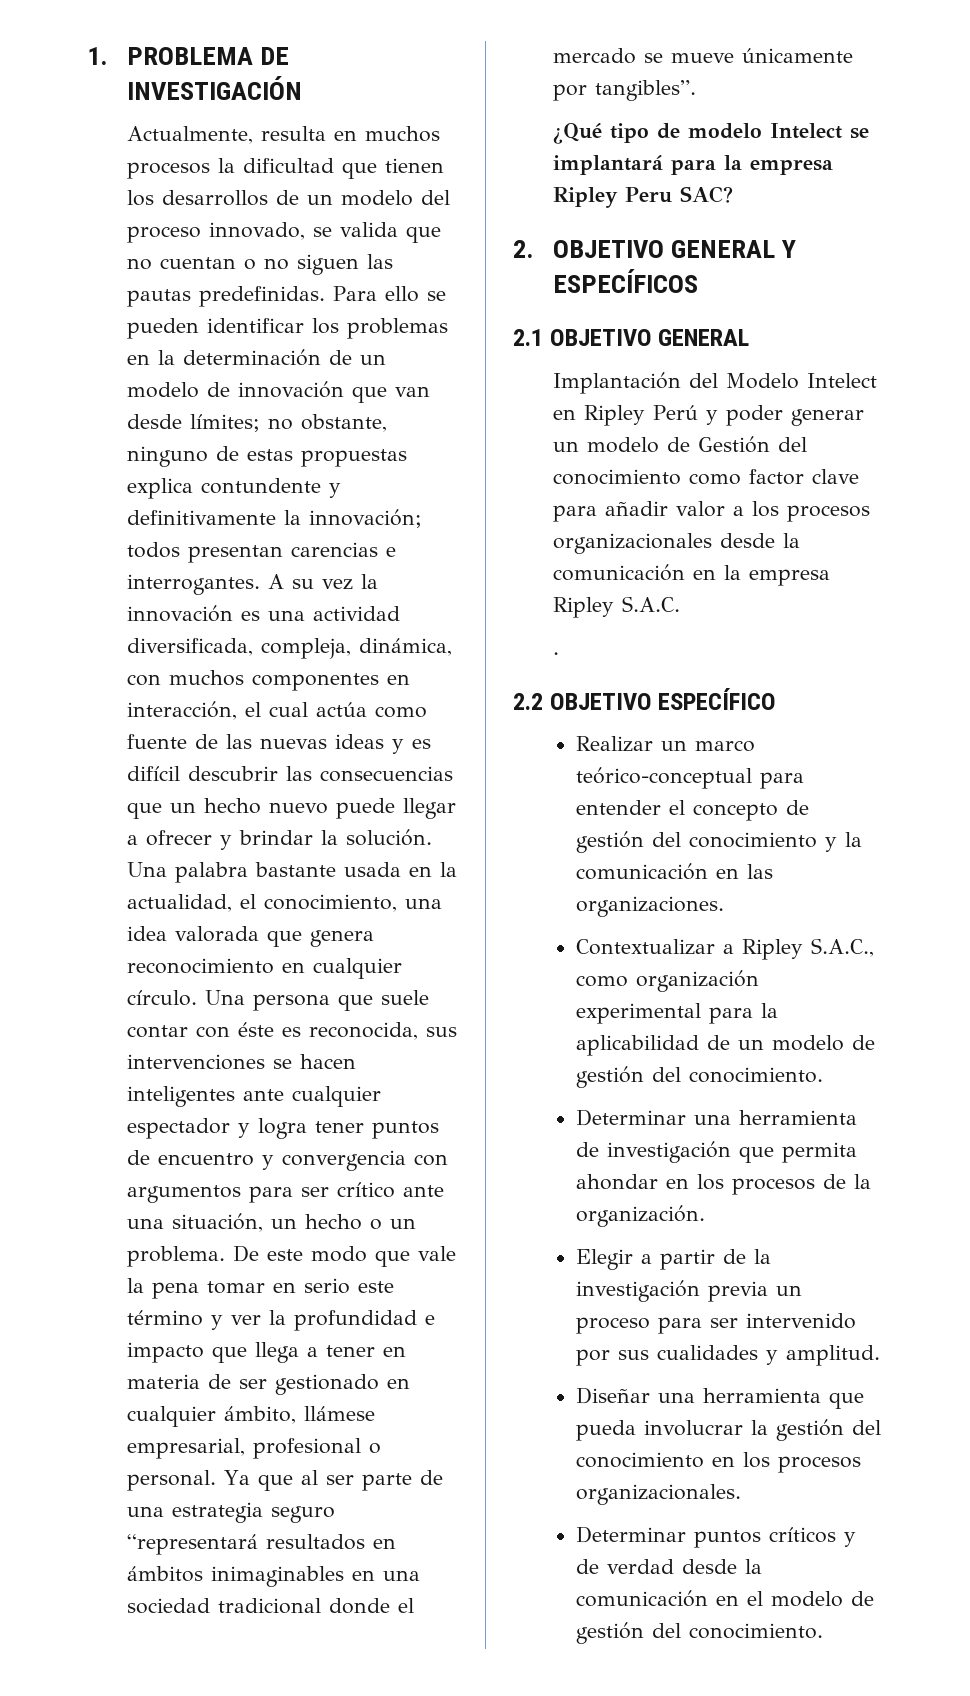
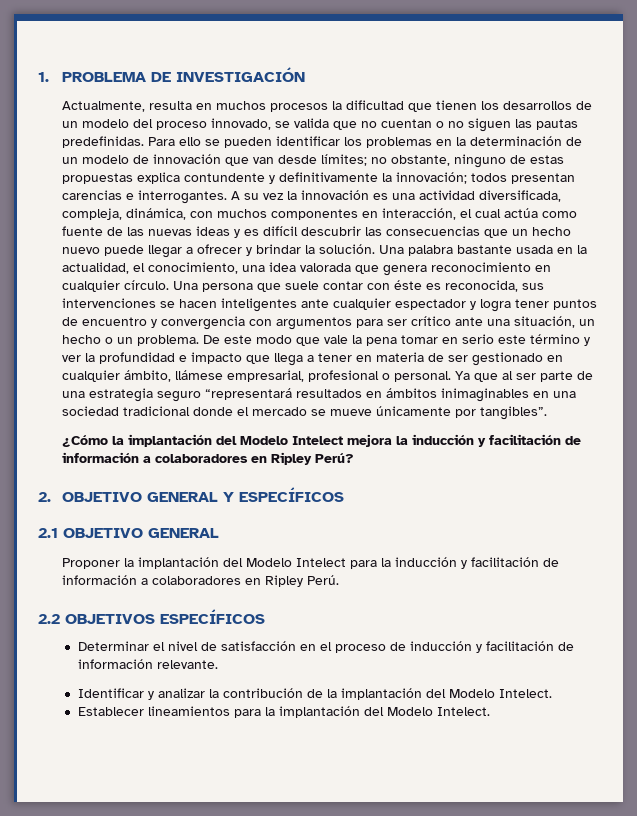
[552,123,869,144] [552,155,833,175] [552,186,733,208] ¿Qué tipo de modelo Intelect se implantará para la empresa Ripley Peru SAC? -> [62,434,582,447] [62,452,355,465] ¿Cómo la implantación del Modelo Intelect mejora la inducción y facilitación de información a colaboradores en Ripley Perú?
[552,372,877,394] [552,405,864,426] [552,436,807,453] [552,469,859,485] [552,501,870,522] [552,533,800,554] [552,564,830,586] [552,596,680,618] [552,652,559,655] [513,688,777,710] [576,736,756,752] [576,767,805,789] [576,800,810,821] [576,831,863,853] [576,863,774,880] [576,896,725,917] [576,938,875,960] [576,970,760,992] [576,1003,779,1024] [576,1035,876,1056] [576,1066,824,1088] [576,1109,858,1126] [576,1141,858,1163] [576,1174,872,1195] [576,1205,706,1227] [576,1249,772,1270] [576,1280,803,1302] [576,1313,857,1334] [576,1345,881,1366] [576,1387,865,1409] [576,1419,882,1441] [576,1452,862,1473] [576,1484,742,1505] [576,1526,857,1548] [576,1559,763,1574] [576,1590,875,1607] [576,1622,824,1644] Implantación del Modelo Intelect en Ripley Perú y poder generar un modelo de Gestión del conocimiento como factor clave para añadir valor a los procesos organizacionales desde la comunicación en la empresa Ripley S.A.C. // . // 2.2 OBJETIVO ESPECÍFICO // Realizar un marco teórico-conceptual para entender el concepto de gestión del conocimiento y la comunicación en las organizaciones. // Contextualizar a Ripley S.A.C., como organización experimental para la aplicabilidad de un modelo de gestión del conocimiento. // Determinar una herramienta de investigación que permita ahondar en los procesos de la organización. // Elegir a partir de la investigación previa un proceso para ser intervenido por sus cualidades y amplitud. // Diseñar una herramienta que pueda involucrar la gestión del conocimiento en los procesos organizacionales. // Determinar puntos críticos y de verdad desde la comunicación en el modelo de gestión del conocimiento. -> [62,557,560,569] [62,575,340,587] [38,609,265,624] [77,641,574,653] [77,659,218,669] [77,688,552,700] [77,706,490,718] Proponer la implantación del Modelo Intelect para la inducción y facilitación de información a colaboradores en Ripley Perú. // 2.2 OBJETIVOS ESPECÍFICOS // Determinar el nivel de satisfacción en el proceso de inducción y facilitación de información relevante. // Identificar y analizar la contribución de la implantación del Modelo Intelect. // Establecer lineamientos para la implantación del Modelo Intelect.

